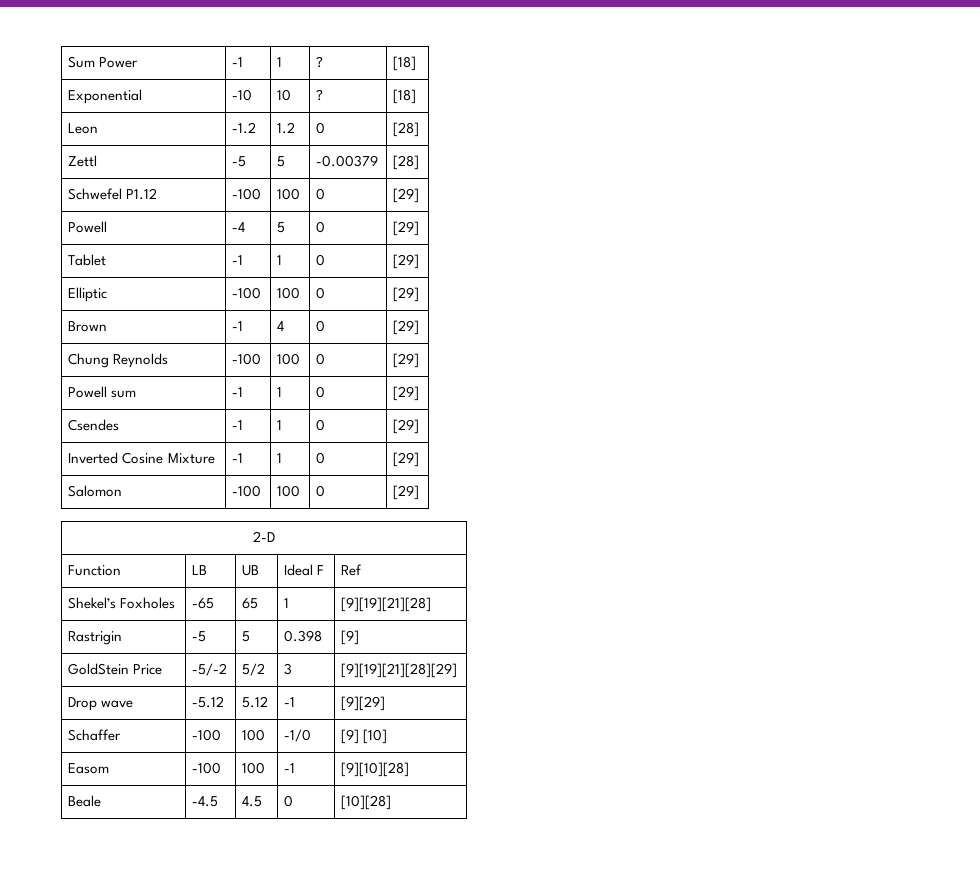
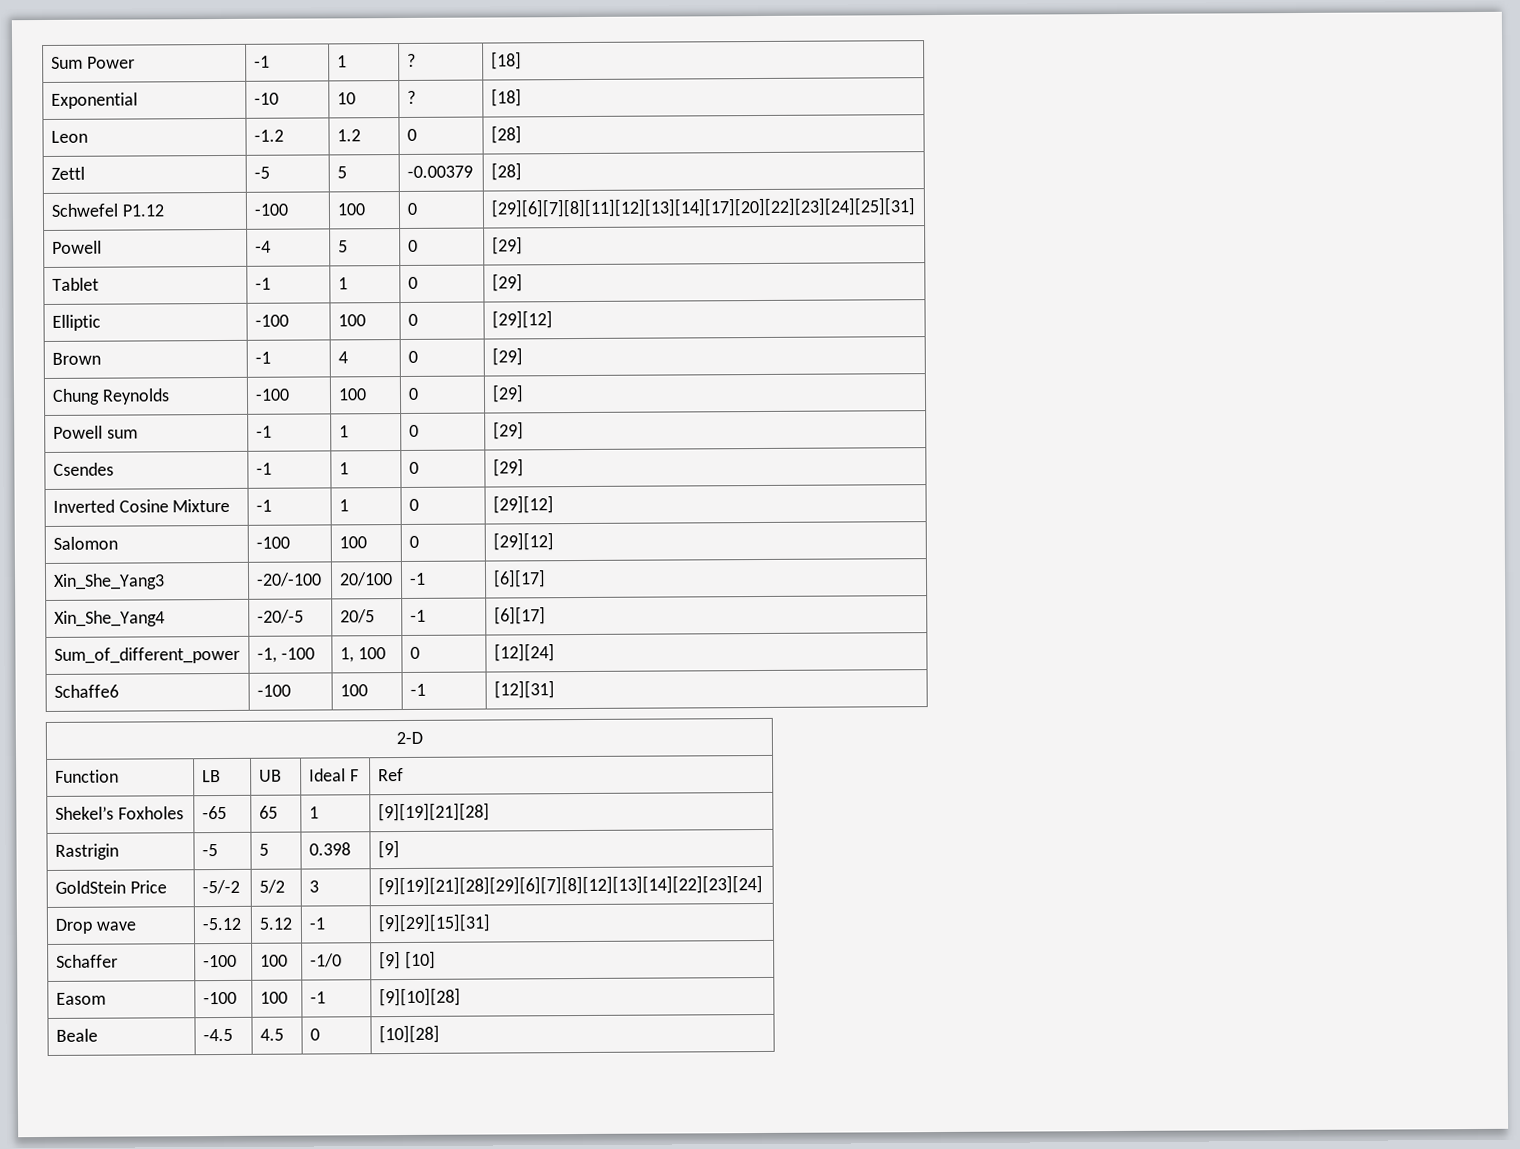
[393,188,420,203] [29] -> [490,197,915,218] [29][6][7][8][11][12][13][14][17][20][22][23][24][25][31]
[393,287,420,302] [29] -> [491,310,553,329] [29][12]
[393,452,420,467] [29] -> [492,495,554,514] [29][12]
[393,485,420,500] [29] -> [492,532,554,551] [52,573,165,590] [255,572,322,587] [338,572,393,587] [408,572,426,585] [492,569,546,588] [53,610,165,627] [256,609,304,624] [339,609,375,624] [409,609,426,622] [493,606,546,625] [53,646,240,664] [256,647,315,663] [339,647,386,663] [409,646,420,659] [493,643,555,662] [53,684,119,698] [256,684,291,697] [339,684,368,697] [409,683,426,696] [493,680,555,699] [29][12] // Xin_She_Yang3 | -20/-100 | 20/100 | -1 | [6][17] // Xin_She_Yang4 | -20/-5 | 20/5 | -1 | [6][17] // Sum_of_different_power | -1, -100 | 1, 100 | 0 | [12][24] // Schaffe6 | -100 | 100 | -1 | [12][31]
[341,663,458,678] [9][19][21][28][29] -> [377,874,763,896] [9][19][21][28][29][6][7][8][12][13][14][22][23][24]
[341,696,386,711] [9][29] -> [377,913,490,933] [9][29][15][31]

